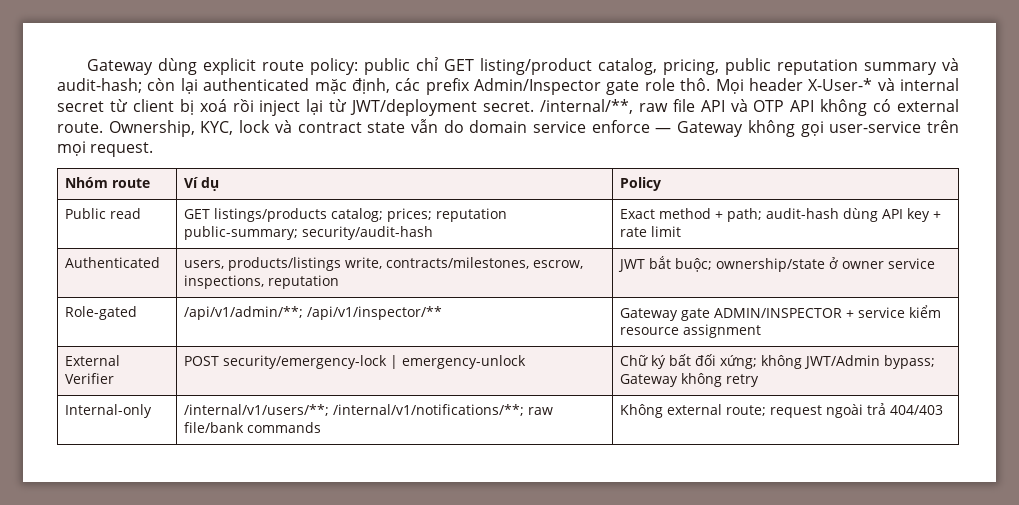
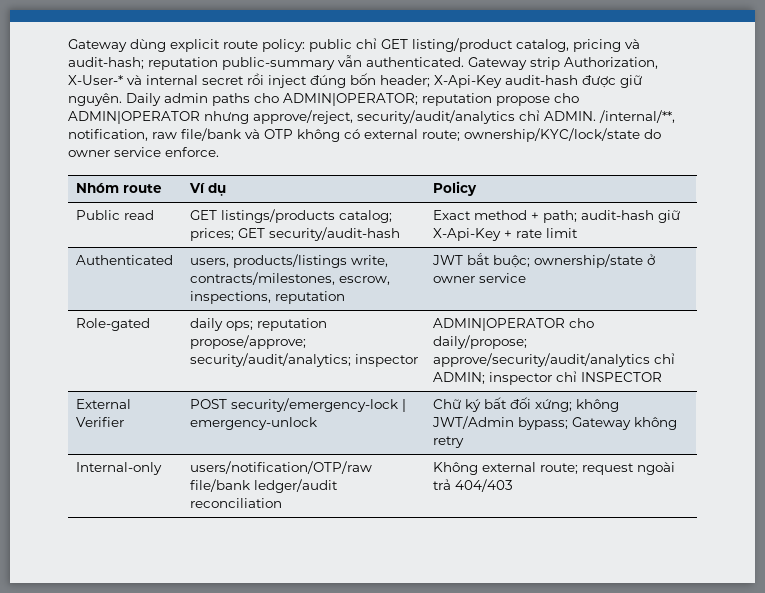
[663,58,959,75] [57,78,959,95] [57,99,725,116] pricing, public reputation summary và audit-hash; còn lại authenticated mặc định, các prefix Admin/Inspector gate role thô. Mọi header X-User-* và internal secret từ client bị xoá rồi inject lại từ JWT/deployment secret. /internal/**, raw file API -> [573,39,640,52] [68,55,658,70] [68,73,642,88] [68,93,579,106] [68,110,675,124] [68,128,241,141] pricing và audit-hash; reputation public-summary vẫn authenticated. Gateway strip Authorization, X-User-* và internal secret rồi inject đúng bốn header; X-Api-Key audit-hash được giữ nguyên. Daily admin paths cho ADMIN|OPERATOR; reputation propose cho ADMIN|OPERATOR nhưng approve/reject, security/audit/analytics chỉ ADMIN. /internal/**, notification, raw file/bank
[790,100,815,112] API -> (293, 134) none
[57,119,960,137] [57,141,154,157] route. Ownership, KYC, lock và contract state vẫn do domain service enforce — Gateway không gọi user-service trên mọi request. -> [422,128,661,142] [68,147,219,157] route; ownership/KYC/lock/state do owner service enforce.
[435,208,507,222] [183,226,298,240] reputation public-summary; -> [237,228,265,238] GET
[842,208,930,222] dùng API key -> [657,210,680,223] [432,228,501,241] giữ X-Api-Key
[183,306,442,320] [619,305,941,321] [619,324,761,338] /api/v1/admin/**; /api/v1/inspector/** | Gateway gate ADMIN/INSPECTOR + service kiểm resource assignment -> [189,318,327,331] [189,335,306,349] [189,353,418,367] [432,318,594,331] [432,335,527,349] [432,353,675,367] [432,371,662,385] daily ops; reputation propose/approve; security/audit/analytics; inspector | ADMIN|OPERATOR cho daily/propose; approve/security/audit/analytics chỉ ADMIN; inspector chỉ INSPECTOR
[183,404,553,416] [183,422,321,433] /internal/v1/users/**; /internal/v1/notifications/**; raw file/bank commands -> [189,461,372,474] [189,479,338,493] [189,498,282,508] users/notification/OTP/raw file/bank ledger/audit reconciliation

